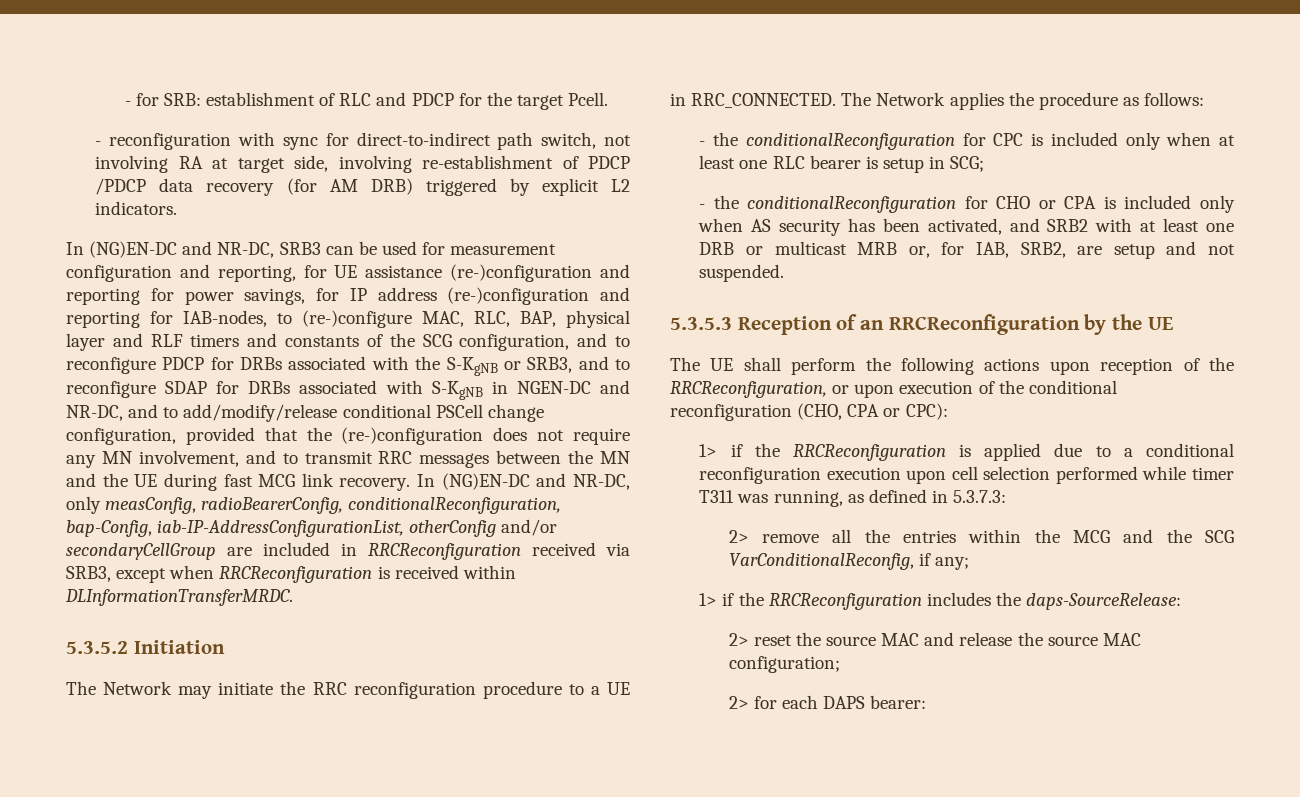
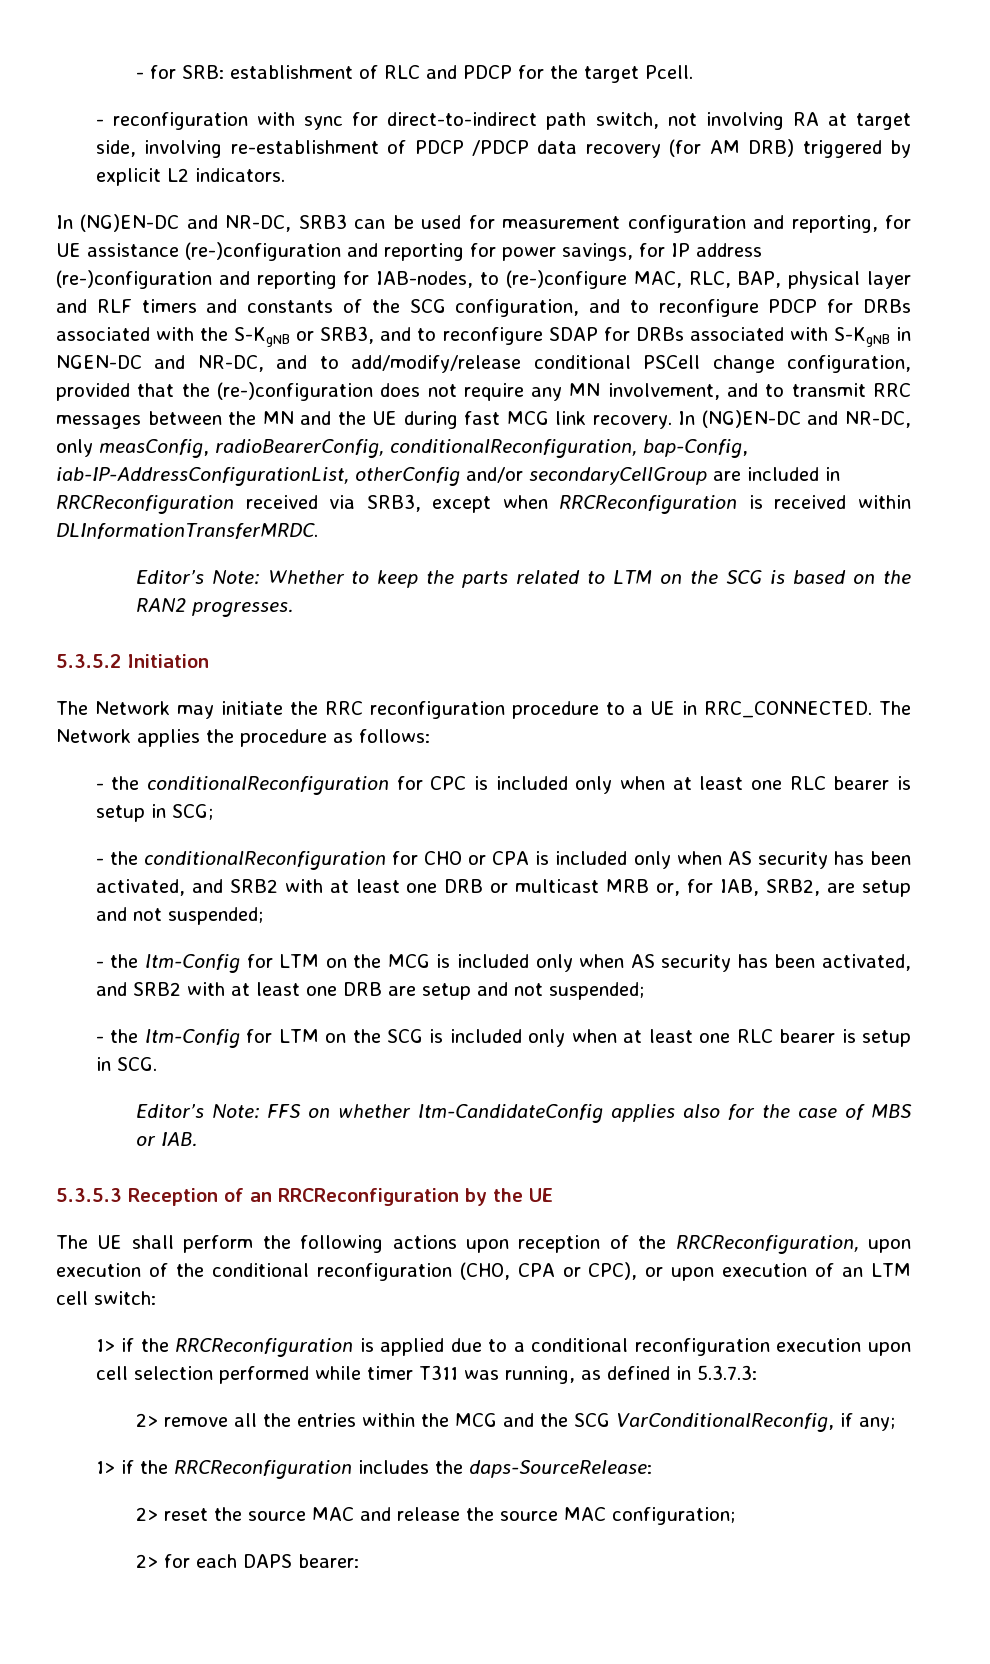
(293, 597) none -> [135,570,912,588] [135,598,293,617] // Editor’s Note: Whether to keep the parts related to LTM on the SCG is based on the RAN2 progresses.
[699,264,785,282] suspended. -> [167,907,263,925] [95,954,912,973] [95,982,644,1000] [95,1029,911,1048] [95,1057,157,1071] [135,1104,913,1123] [135,1132,197,1147] suspended; // - the ltm-Config for LTM on the MCG is included only when AS security has been activated, and SRB2 with at least one DRB are setup and not suspended; // - the ltm-Config for LTM on the SCG is included only when at least one RLC bearer is setup in SCG. // Editor’s Note: FFS on whether ltm-CandidateConfig applies also for the case of MBS or IAB.
[832,385,850,394] or -> (859, 1244) none
[905,403,948,420] CPC): -> [588,1262,912,1281] [56,1291,156,1305] CPC), or upon execution of an LTM cell switch:

